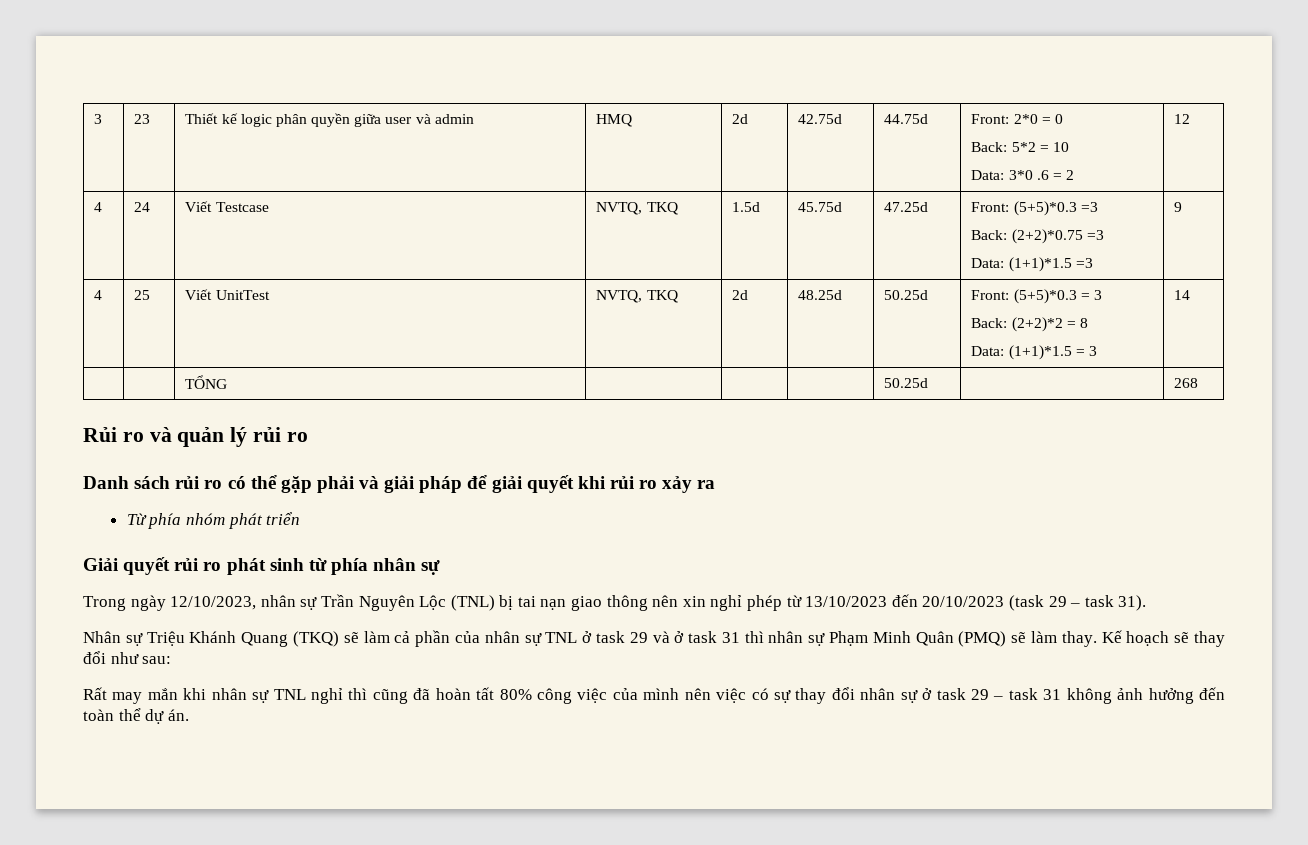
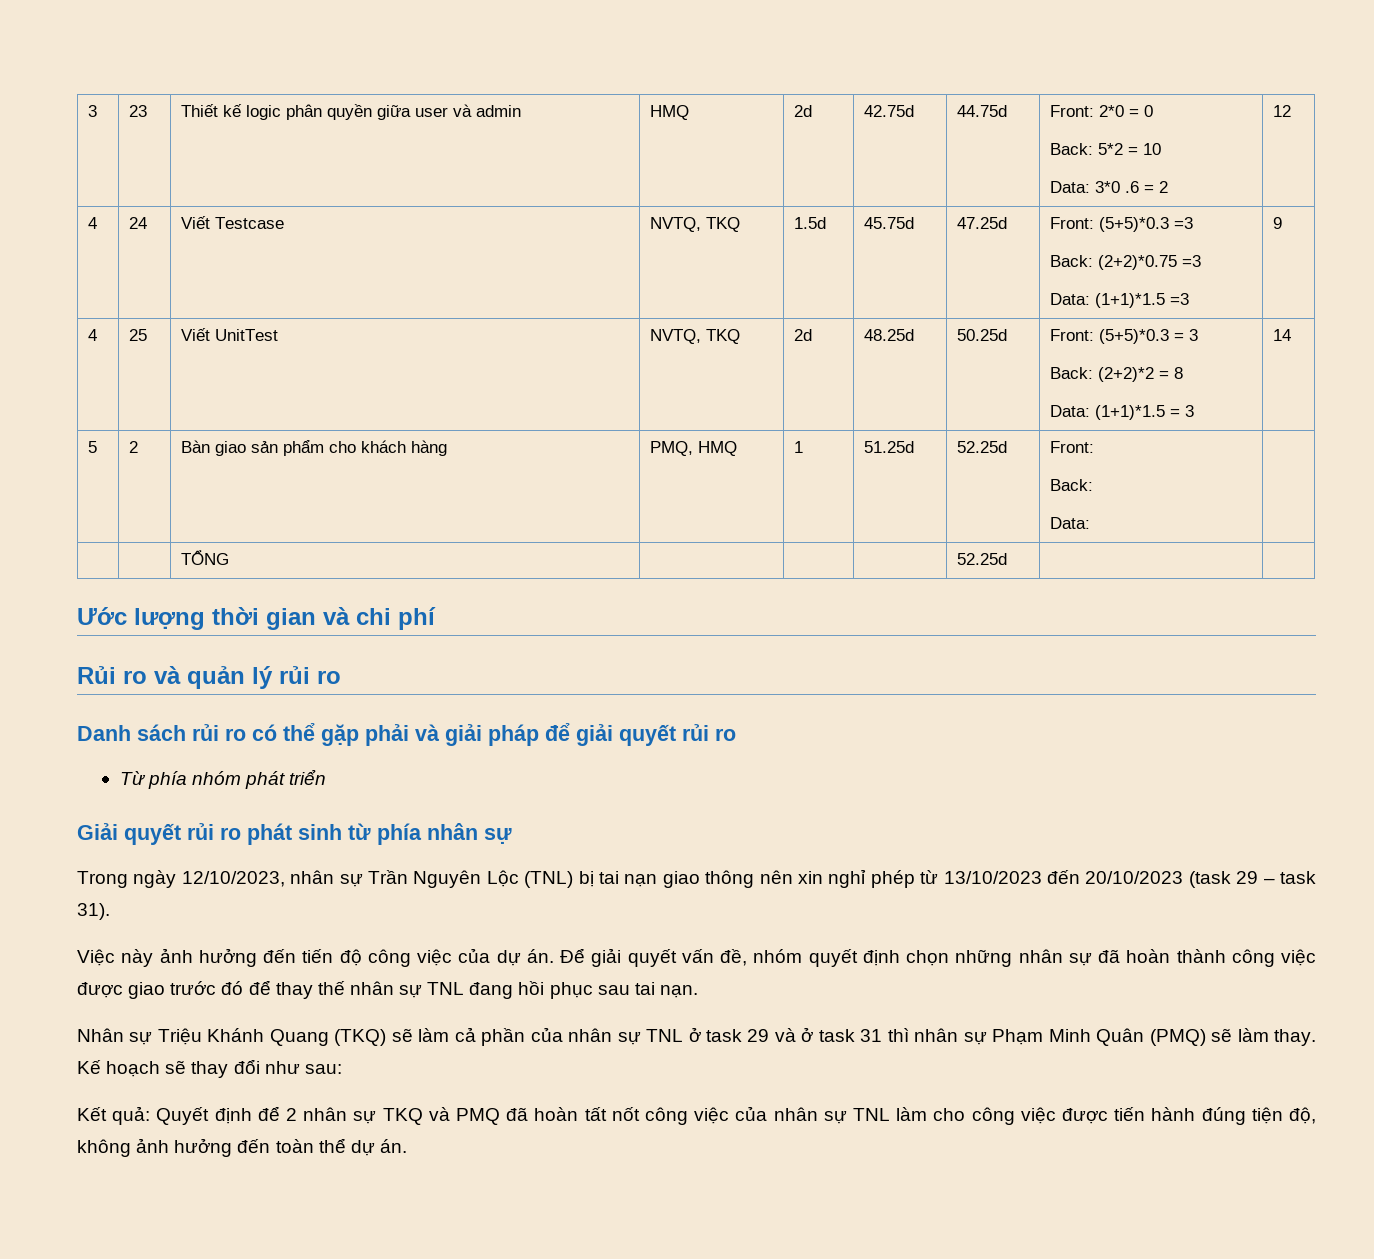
[185,375,228,389] [884,378,929,388] [1174,378,1199,388] | | TỔNG | | | | 50.25d | | 268 -> [88,441,98,453] [129,441,139,453] [181,440,448,456] [650,441,738,456] [794,441,804,453] [864,441,915,453] [957,441,1008,453] [1050,441,1095,453] [1050,479,1094,491] [1050,517,1091,529] [181,550,230,565] [957,553,1008,565] [77,607,436,630] 5 | 2 | Bàn giao sản phẩm cho khách hàng | PMQ, HMQ | 1 | 51.25d | 52.25d | Front: // Back: // Data: | // | | TỔNG | | | | 52.25d | | // Ước lượng thời gian và chi phí
[577,476,716,493] khi rủi ro xảy ra -> [682,724,736,741] rủi ro
(1147, 603) none -> [77,948,1316,967] [77,980,698,999] // Việc này ảnh hưởng đến tiến độ công việc của dự án. Để giải quyết vấn đề, nhóm quyết định chọn những nhân sự đã hoàn thành công việc được giao trước đó để thay thế nhân sự TNL đang hồi phục sau tai nạn.
[83,687,1062,704] Rất may mắn khi nhân sự TNL nghỉ thì cũng đã hoàn tất 80% công việc của mình nên việc có sự thay đổi nhân sự ở task 29 – task 31 -> [77,1106,1317,1125] Kết quả: Quyết định để 2 nhân sự TKQ và PMQ đã hoàn tất nốt công việc của nhân sự TNL làm cho công việc được tiến hành đúng tiện độ,

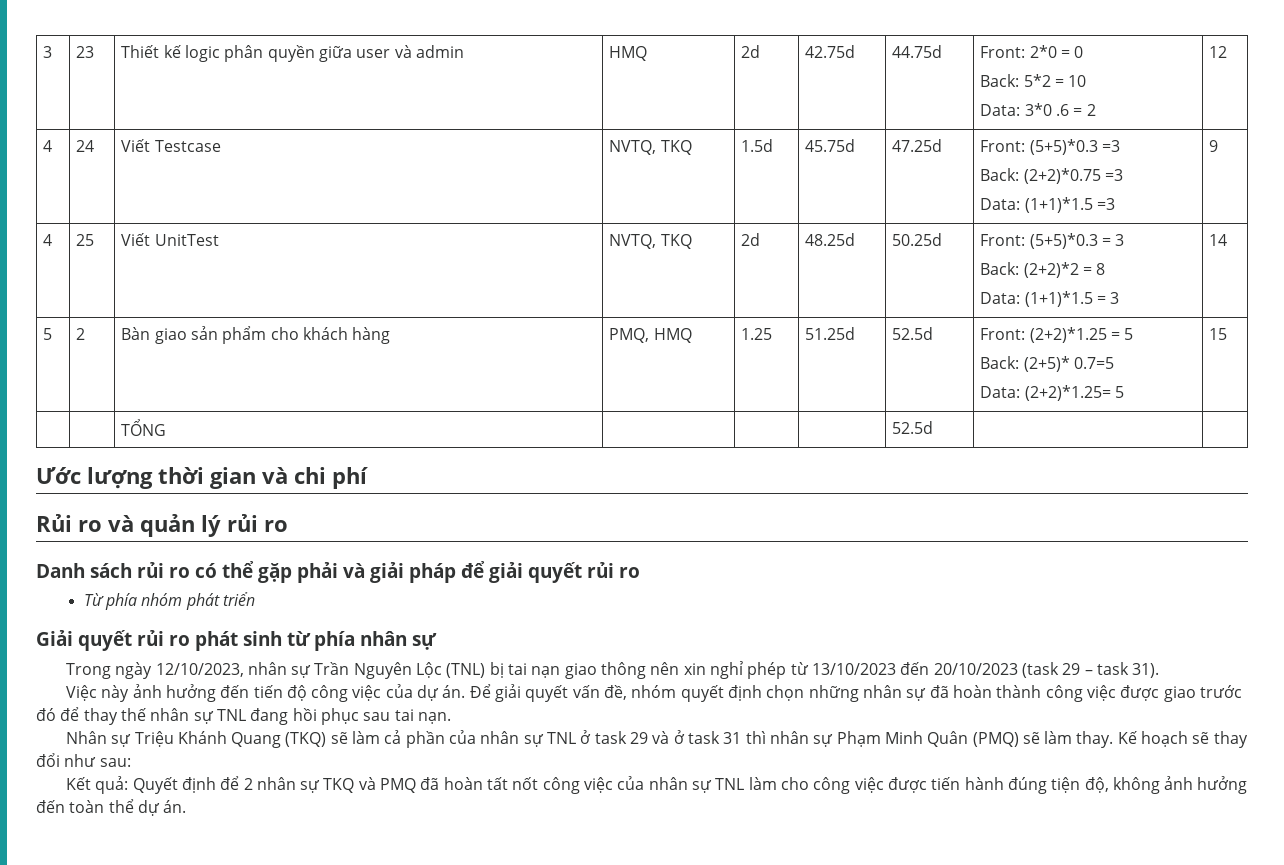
[794,441,804,453] 1 -> [741,328,773,340] 1.25
[957,441,1008,453] [1050,441,1095,453] [1050,479,1094,491] [1050,517,1091,529] 52.25d | Front: // Back: // Data: | -> [892,327,934,340] [980,327,1134,343] [980,356,1115,372] [980,385,1125,401] [1209,328,1228,340] 52.5d | Front: (2+2)*1.25 = 5 // Back: (2+5)* 0.7=5 // Data: (2+2)*1.25= 5 | 15
[957,553,1008,565] 52.25d -> [892,421,934,434] 52.5d

